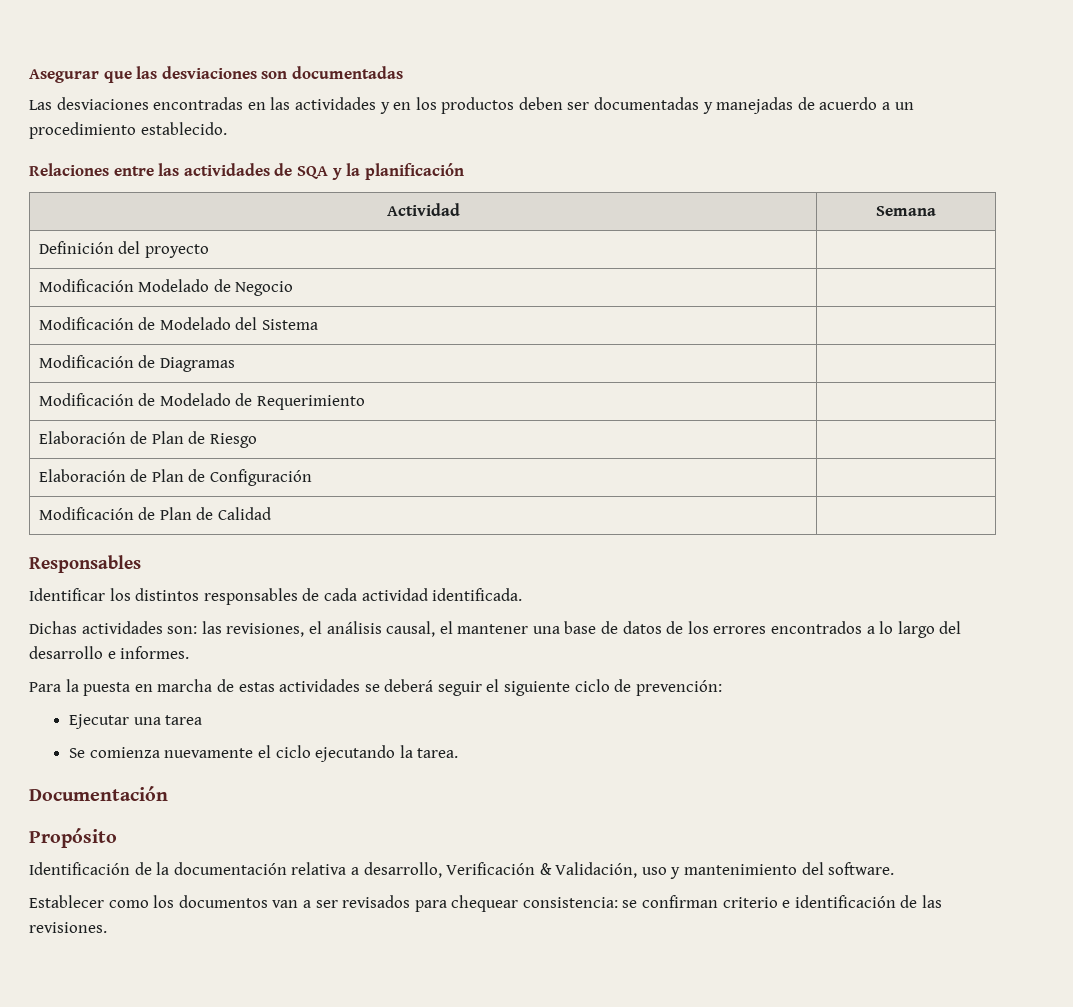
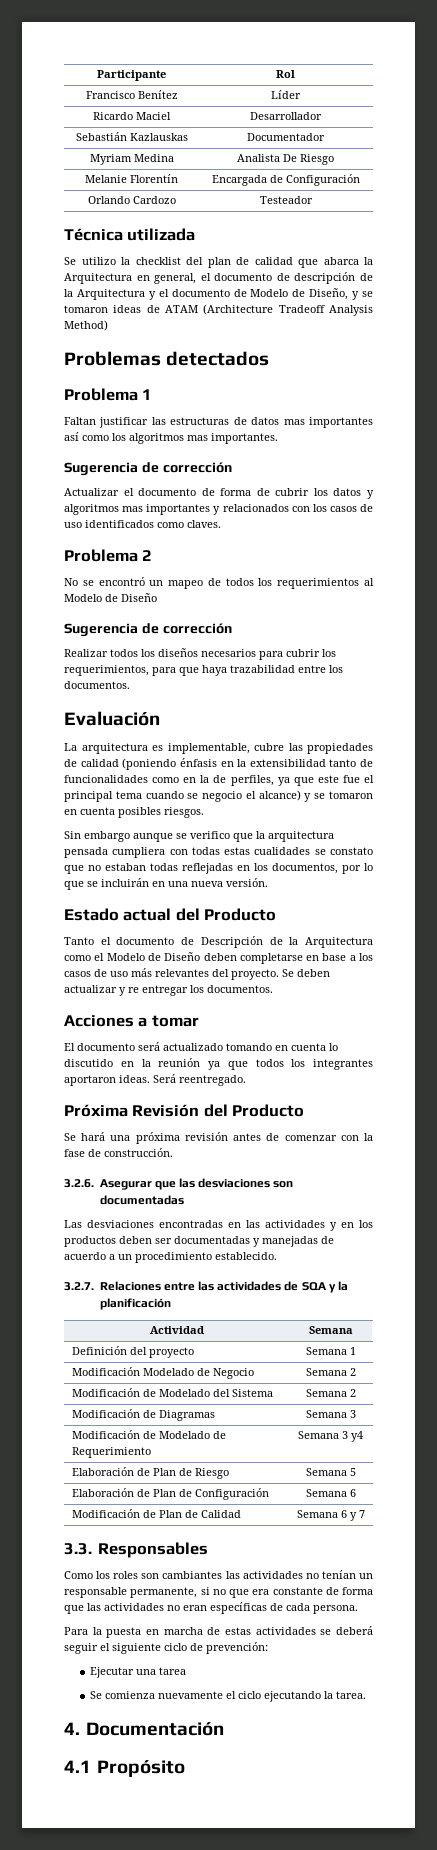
(29, 76) none -> [97,70,166,81] [276,70,295,78] [85,90,178,99] [271,90,301,99] [93,112,171,120] [250,112,322,120] [75,132,188,141] [247,133,325,141] [89,154,174,165] [237,154,334,165] [85,174,178,183] [211,174,360,186] [87,196,176,204] [259,196,313,204] [64,228,196,241] [64,257,373,268] [64,272,373,284] [64,288,373,300] [64,304,373,316] [64,320,108,331] [64,351,270,366] [64,388,153,401] [64,417,373,428] [64,432,278,444] [64,462,232,476] [64,488,374,499] [64,504,373,515] [64,520,221,528] [64,549,153,562] [64,577,374,589] [64,593,157,602] [64,623,232,637] [64,648,336,660] [64,665,343,676] [64,681,130,689] [64,711,160,726] [64,743,373,754] [64,758,373,770] [64,775,374,786] [64,790,373,802] [64,807,204,818] [64,831,334,842] [64,847,373,858] [64,863,373,874] [64,878,268,890] [64,908,277,921] [64,936,373,948] [64,952,374,964] [64,968,330,980] [64,985,273,996] [64,1015,199,1027] [64,1042,338,1051] [64,1058,373,1070] [64,1074,246,1086] [64,1104,305,1117] [64,1132,374,1144] [64,1148,173,1157] [64,1179,94,1188] Participante | Rol // Francisco Benítez | Líder // Ricardo Maciel | Desarrollador // Sebastián Kazlauskas | Documentador // Myriam Medina | Analista De Riesgo // Melanie Florentín | Encargada de Configuración // Orlando Cardozo | Testeador // Técnica utilizada // Se utilizo la checklist del plan de calidad que abarca la Arquitectura en general, el documento de descripción de la Arquitectura y el documento de Modelo de Diseño, y se tomaron ideas de ATAM (Architecture Tradeoff Analysis Method) // Problemas detectados // Problema 1 // Faltan justificar las estructuras de datos mas importantes así como los algoritmos mas importantes. // Sugerencia de corrección // Actualizar el documento de forma de cubrir los datos y algoritmos mas importantes y relacionados con los casos de uso identificados como claves. // Problema 2 // No se encontró un mapeo de todos los requerimientos al Modelo de Diseño // Sugerencia de corrección // Realizar todos los diseños necesarios para cubrir los requerimientos, para que haya trazabilidad entre los documentos. // Evaluación // La arquitectura es implementable, cubre las propiedades de calidad (poniendo énfasis en la extensibilidad tanto de funcionalidades como en la de perfiles, ya que este fue el principal tema cuando se negocio el alcance) y se tomaron en cuenta posibles riesgos. // Sin embargo aunque se verifico que la arquitectura pensada cumpliera con todas estas cualidades se constato que no estaban todas reflejadas en los documentos, por lo que se incluirán en una nueva versión. // Estado actual del Producto // Tanto el documento de Descripción de la Arquitectura como el Modelo de Diseño deben completarse en base a los casos de uso más relevantes del proyecto. Se deben actualizar y re entregar los documentos. // Acciones a tomar // El documento será actualizado tomando en cuenta lo discutido en la reunión ya que todos los integrantes aportaron ideas. Será reentregado. // Próxima Revisión del Producto // Se hará una próxima revisión antes de comenzar con la fase de construcción. // 3.2.6.
(227, 128) none -> [64,1282,94,1291] 3.2.7.
(209, 251) none -> [305,1347,356,1355] Semana 1
(294, 288) none -> [305,1368,356,1376] Semana 2
(318, 324) none -> [305,1389,356,1397] Semana 2
(235, 364) none -> [305,1410,356,1418] Semana 3
(365, 402) none -> [298,1431,363,1442] Semana 3 y4
(257, 440) none -> [305,1468,356,1476] Semana 5
(312, 477) none -> [305,1489,356,1497] Semana 6
[29,555,141,573] [29,588,523,605] [29,621,962,638] [29,646,190,659] // Responsables // Identificar los distintos responsables de cada actividad identificada. // Dichas actividades son: las revisiones, el análisis causal, el mantener una base de datos de los errores encontrados a lo largo del desarrollo e informes. -> [296,1510,365,1521] [64,1542,208,1558] [64,1570,373,1579] [64,1587,373,1598] [64,1602,358,1614] Semana 6 y 7 // 3.3. Responsables // Como los roles son cambiantes las actividades no tenían un responsable permanente, si no que era constante de forma que las actividades no eran específicas de cada persona.
(459, 753) none -> [64,1722,80,1735] 4.
(168, 793) none -> [64,1760,91,1773] 4.1
[29,862,895,879] [29,895,943,912] [29,922,107,933] // Identificación de la documentación relativa a desarrollo, Verificación & Validación, uso y mantenimiento del software. // Establecer como los documentos van a ser revisados para chequear consistencia: se confirman criterio e identificación de las revisiones. -> (185, 1768) none

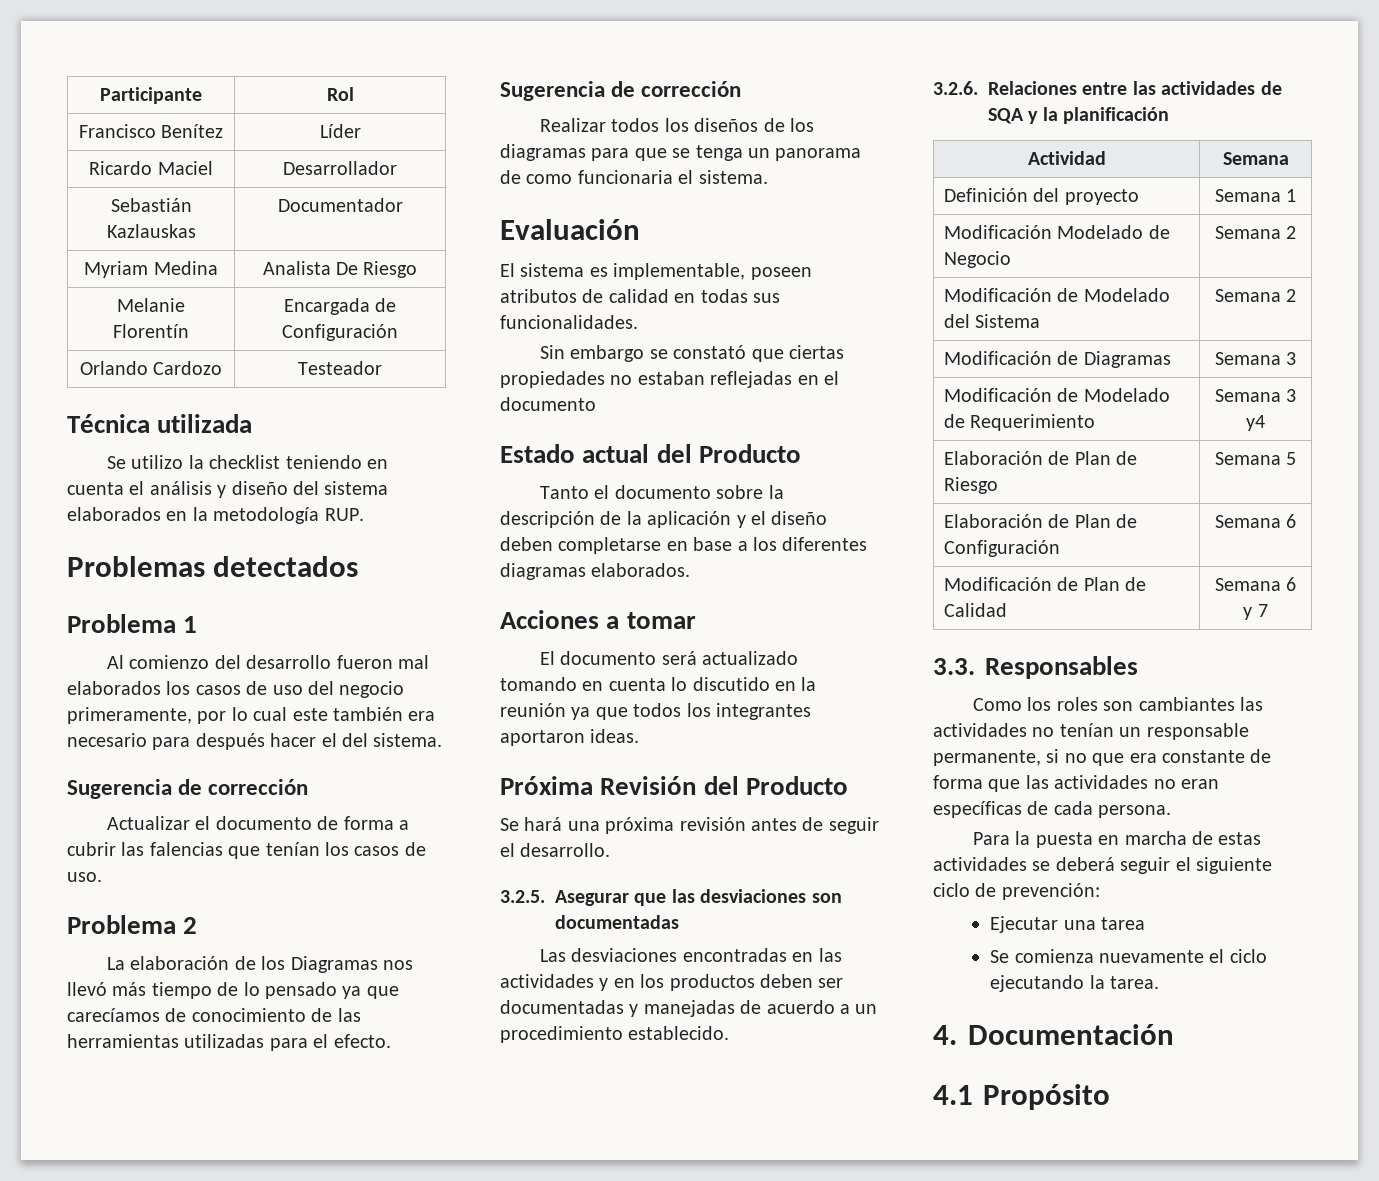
[186,257,373,268] [64,272,373,284] [64,288,373,300] [64,304,373,316] [64,320,108,331] [64,351,270,366] [64,388,153,401] [64,417,373,428] [64,432,278,444] del plan de calidad que abarca la Arquitectura en general, el documento de descripción de la Arquitectura y el documento de Modelo de Diseño, y se tomaron ideas de ATAM (Architecture Tradeoff Analysis Method) // Problemas detectados // Problema 1 // Faltan justificar las estructuras de datos mas importantes así como los algoritmos mas importantes. -> [285,455,389,469] [67,481,389,498] [67,507,364,524] [67,556,359,577] [67,614,198,633] [107,655,430,669] [67,681,405,698] [67,707,436,724] [67,733,443,750] teniendo en cuenta el análisis y diseño del sistema elaborados en la metodología RUP. // Problemas detectados // Problema 1 // Al comienzo del desarrollo fueron mal elaborados los casos de uso del negocio primeramente, por lo cual este también era necesario para después hacer el del sistema.
[256,488,374,499] [64,504,373,515] [64,520,221,528] [64,549,153,562] [64,577,374,589] [64,593,157,602] de cubrir los datos y algoritmos mas importantes y relacionados con los casos de uso identificados como claves. // Problema 2 // No se encontró un mapeo de todos los requerimientos al Modelo de Diseño -> [399,820,410,830] [67,842,426,859] [67,872,102,882] [67,915,198,934] [107,956,414,973] [67,982,399,999] [67,1008,361,1022] [67,1034,391,1051] a cubrir las falencias que tenían los casos de uso. // Problema 2 // La elaboración de los Diagramas nos llevó más tiempo de lo pensado ya que carecíamos de conocimiento de las herramientas utilizadas para el efecto.
[201,649,336,660] [64,665,343,676] [64,681,130,689] [64,711,160,726] [64,743,373,754] [64,758,373,770] [64,775,374,786] [64,790,373,802] [64,807,204,818] [64,831,334,842] [64,847,373,858] [64,865,84,874] necesarios para cubrir los requerimientos, para que haya trazabilidad entre los documentos. // Evaluación // La arquitectura es implementable, cubre las propiedades de calidad (poniendo énfasis en la extensibilidad tanto de funcionalidades como en la de perfiles, ya que este fue el principal tema cuando se negocio el alcance) y se tomaron en cuenta posibles riesgos. // Sin embargo aunque se verifico que la arquitectura pensada cumpliera con todas estas cualidades se constato que -> [763,118,815,132] [500,144,862,161] [500,170,768,184] [500,219,640,240] [500,263,812,280] [500,289,780,303] [500,315,638,329] [540,345,845,362] [500,371,605,388] de los diagramas para que se tenga un panorama de como funcionaria el sistema. // Evaluación // El sistema es implementable, poseen atributos de calidad en todas sus funcionalidades. // Sin embargo se constató que ciertas propiedades
[150,863,178,871] todas -> (705, 378) none
[254,863,373,874] [64,878,268,890] los documentos, por lo que se incluirán en una nueva versión. -> [824,371,839,385] [500,397,596,411] el documento
[181,936,373,948] [64,952,201,961] de Descripción de la Arquitectura como el Modelo de Diseño -> [716,485,784,499] [500,511,828,528] sobre la descripción de la aplicación y el diseño
[64,968,330,980] [64,985,273,996] casos de uso más relevantes del proyecto. Se deben actualizar y re entregar los documentos. -> [782,537,868,551] [500,563,691,580] diferentes diagramas elaborados.
[153,1074,246,1086] Será reentregado. -> (640, 736) none
[284,1133,374,1141] [64,1148,173,1157] [64,1179,94,1188] comenzar con la fase de construcción. // 3.2.6. -> [828,817,879,834] [500,843,611,857] [500,890,545,903] seguir el desarrollo. // 3.2.5.
[64,1282,94,1291] 3.2.7. -> [933,81,978,95] 3.2.6.

